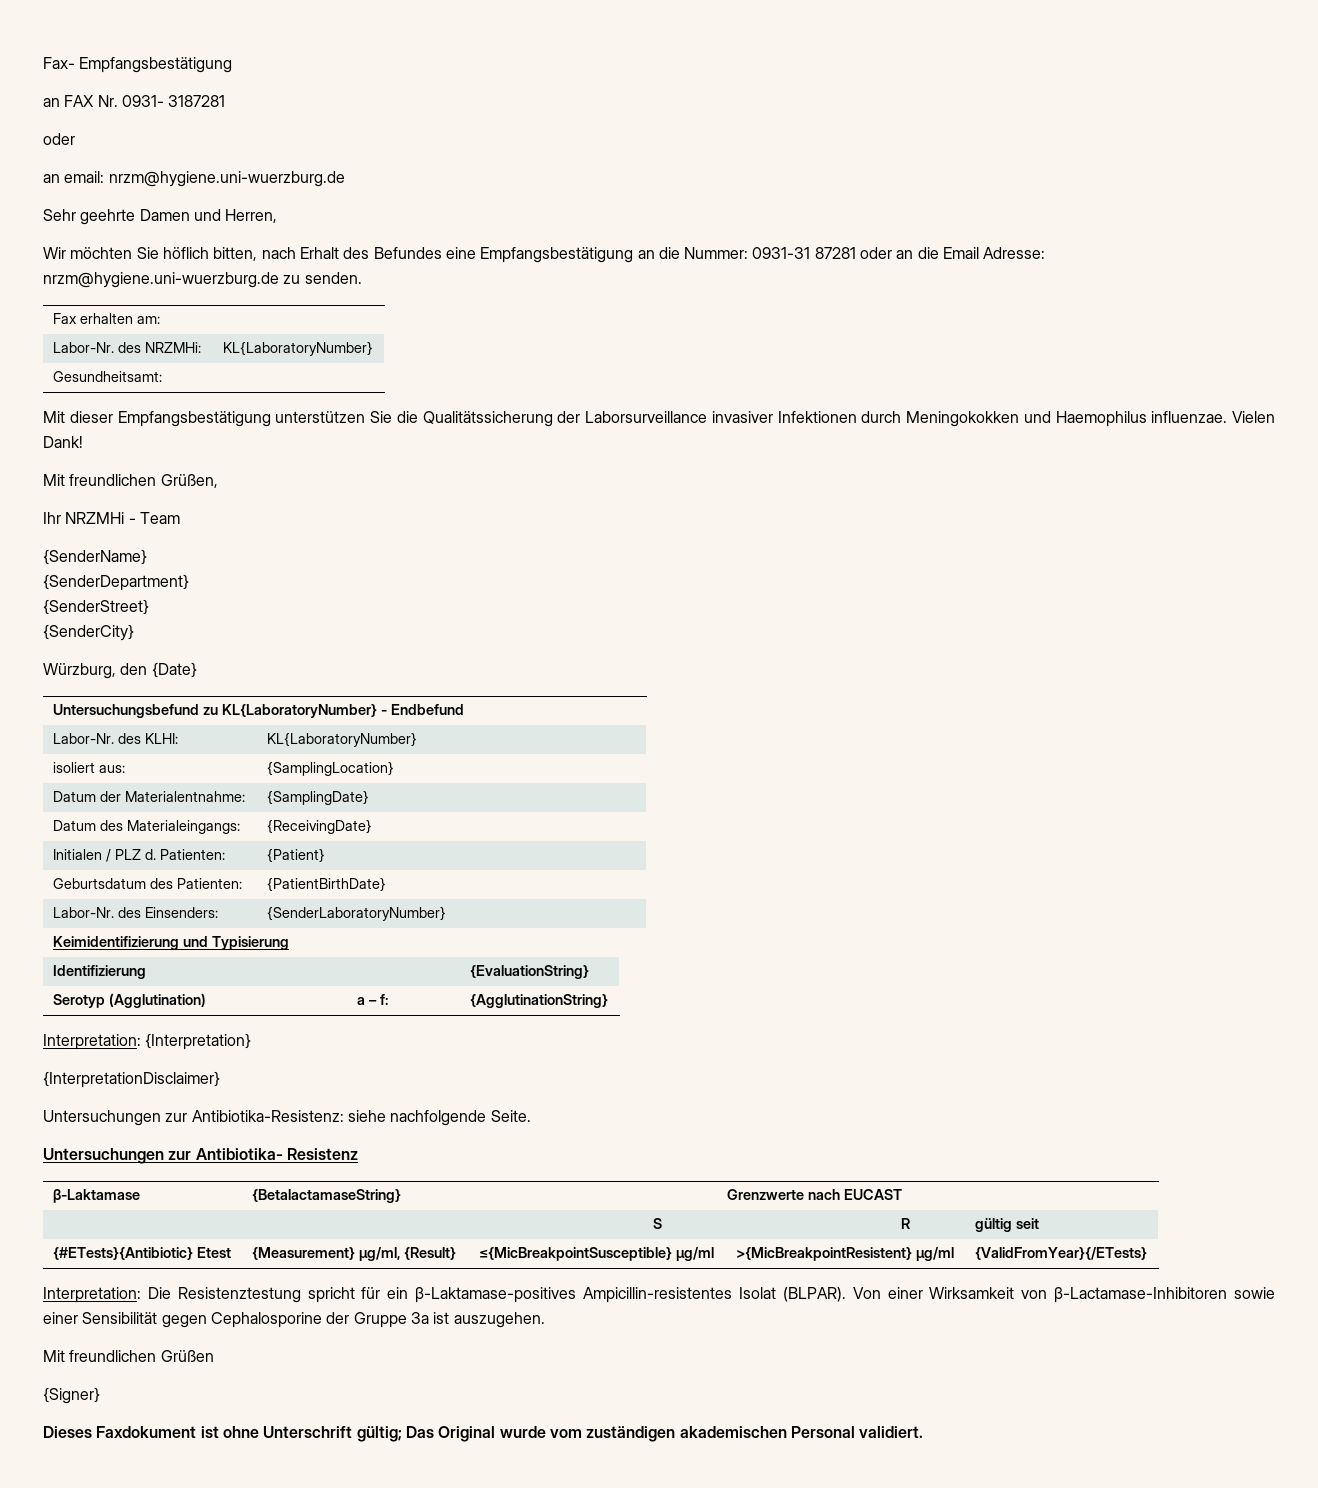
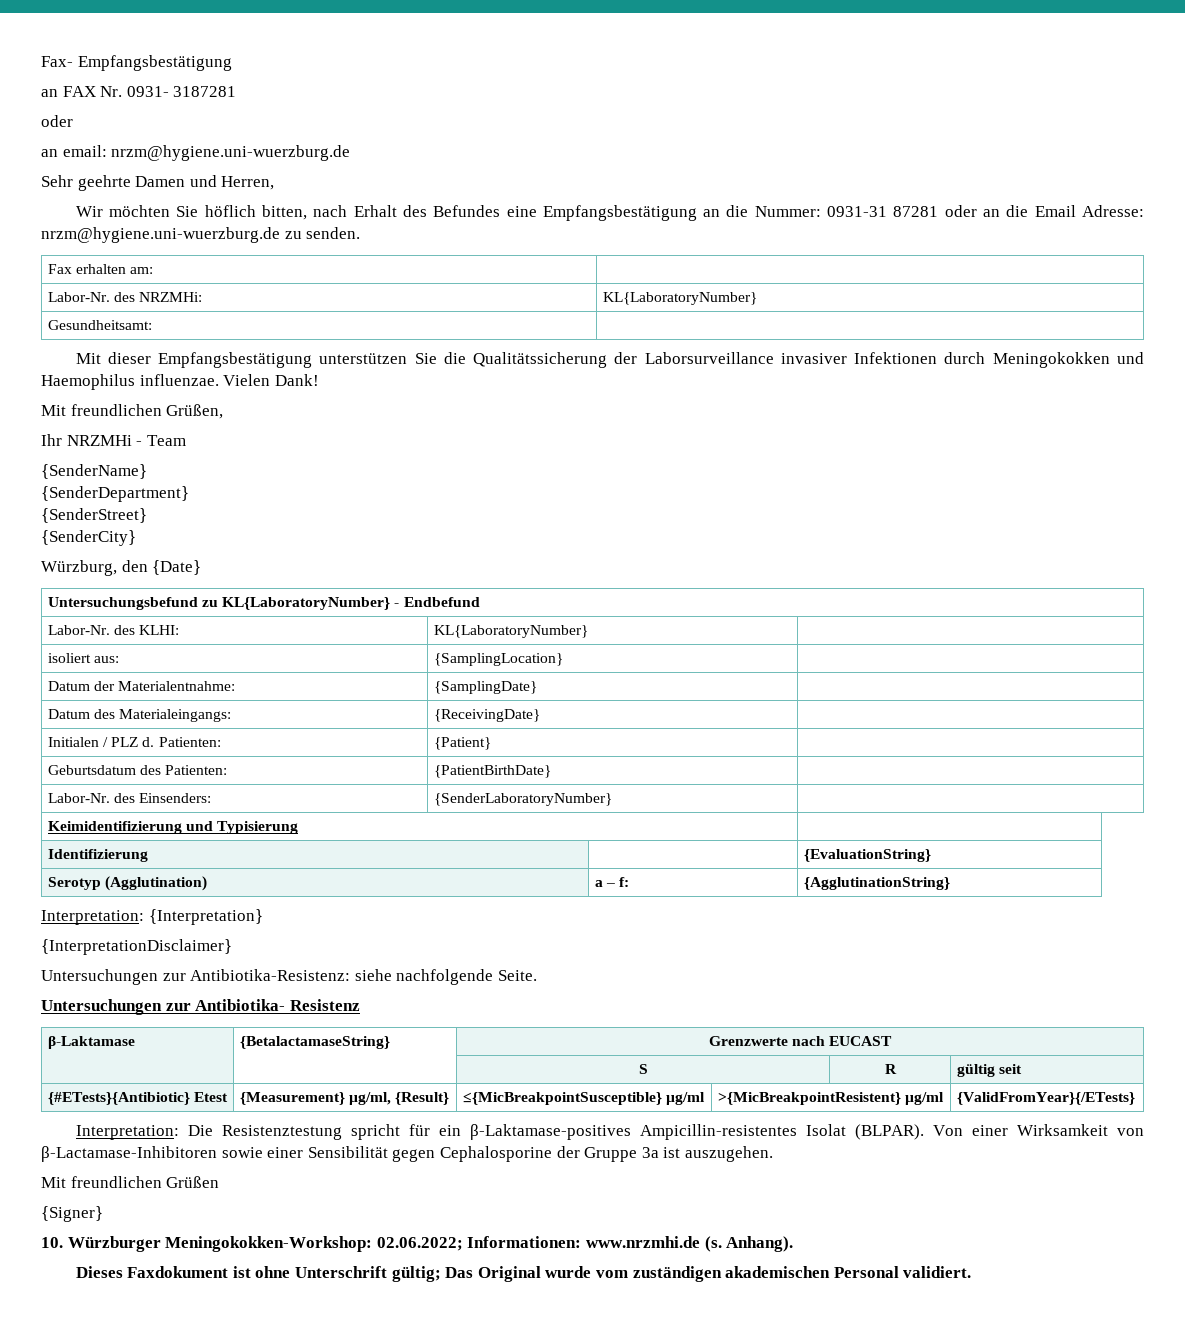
(100, 1395) none -> [41,1236,794,1252] // 10. Würzburger Meningokokken-Workshop: 02.06.2022; Informationen: www.nrzmhi.de (s. Anhang).

